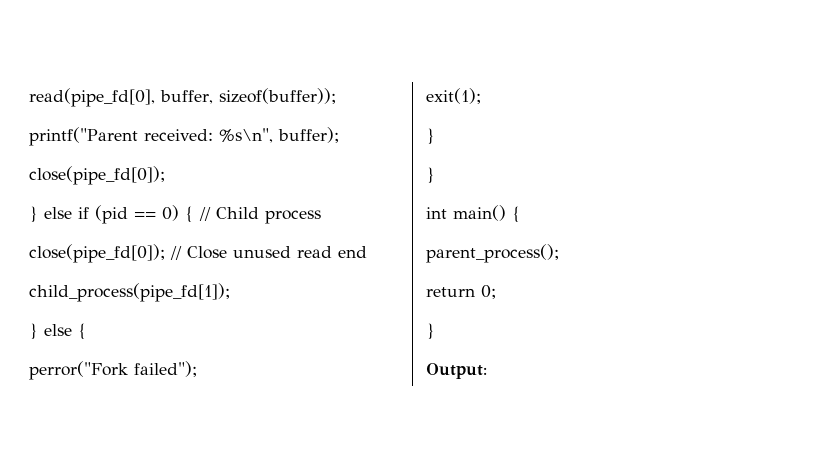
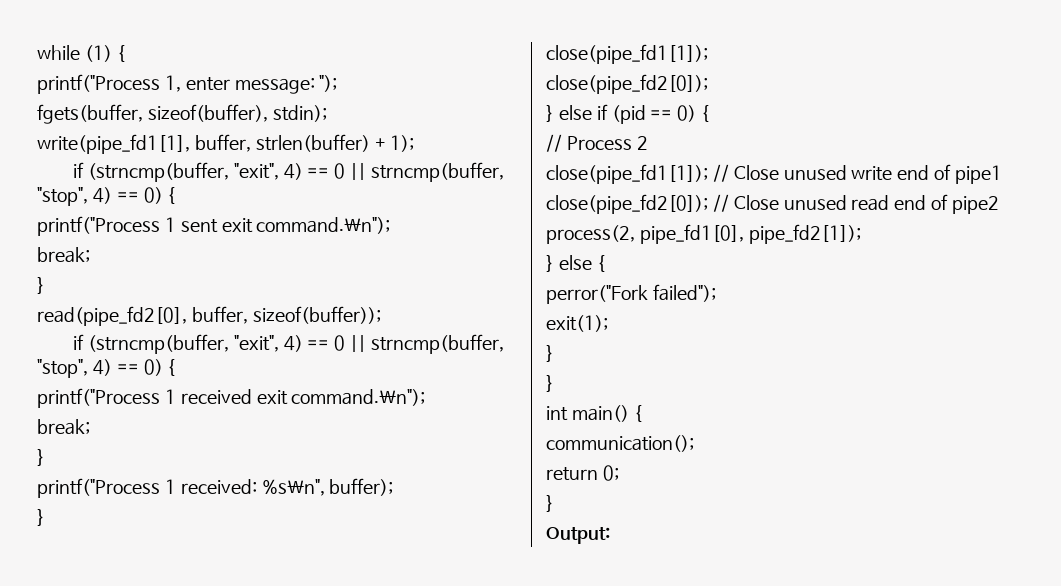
[29,88,336,107] [29,127,138,146] read(pipe_fd[0], buffer, sizeof(buffer)); // printf("Parent -> [37,45,125,62] [37,74,338,94] [37,104,327,124] [37,134,415,154] [72,162,505,182] [37,187,176,206] [37,216,391,236] [37,247,90,263] [37,277,45,294] [37,306,381,326] [72,334,505,354] [37,359,176,378] [37,388,426,408] [37,419,90,435] [37,449,45,466] [37,478,176,498] while (1) { // printf("Process 1, enter message: "); // fgets(buffer, sizeof(buffer), stdin); // write(pipe_fd1[1], buffer, strlen(buffer) + 1); // if (strncmp(buffer, "exit", 4) == 0 || strncmp(buffer, "stop", 4) == 0) { // printf("Process 1 sent exit command.\n"); // break; // } // read(pipe_fd2[0], buffer, sizeof(buffer)); // if (strncmp(buffer, "exit", 4) == 0 || strncmp(buffer, "stop", 4) == 0) { // printf("Process 1 received exit command.\n"); // break; // } // printf("Process 1
[29,166,165,185] close(pipe_fd[0]); -> [37,509,45,526] [546,44,708,64] [546,74,708,94] } // close(pipe_fd1[1]); // close(pipe_fd2[0]);
[199,207,321,224] [29,244,165,263] // Child process // close(pipe_fd[0]); -> [546,134,648,152] [546,164,1003,184] [546,194,708,214] // // Process 2 // close(pipe_fd1[1]); // Close unused write end of pipe1 // close(pipe_fd2[0]);
[29,283,230,302] // child_process(pipe_fd[1]); -> [931,194,1000,214] [546,224,861,244] of pipe2 // process(2, pipe_fd1[0], pipe_fd2[1]);
[426,244,559,263] parent_process(); -> [546,435,694,452] communication();

